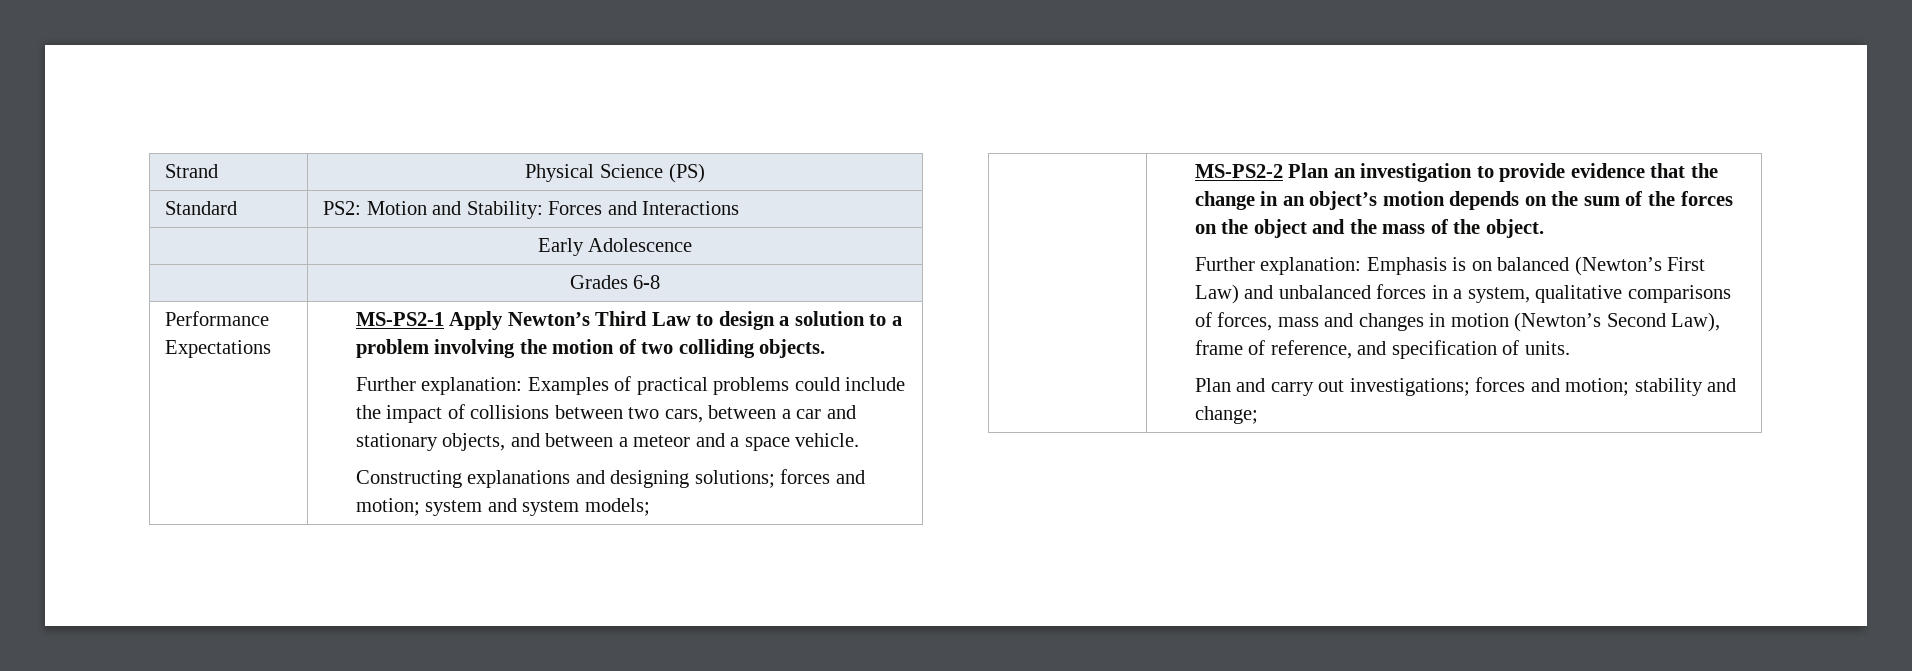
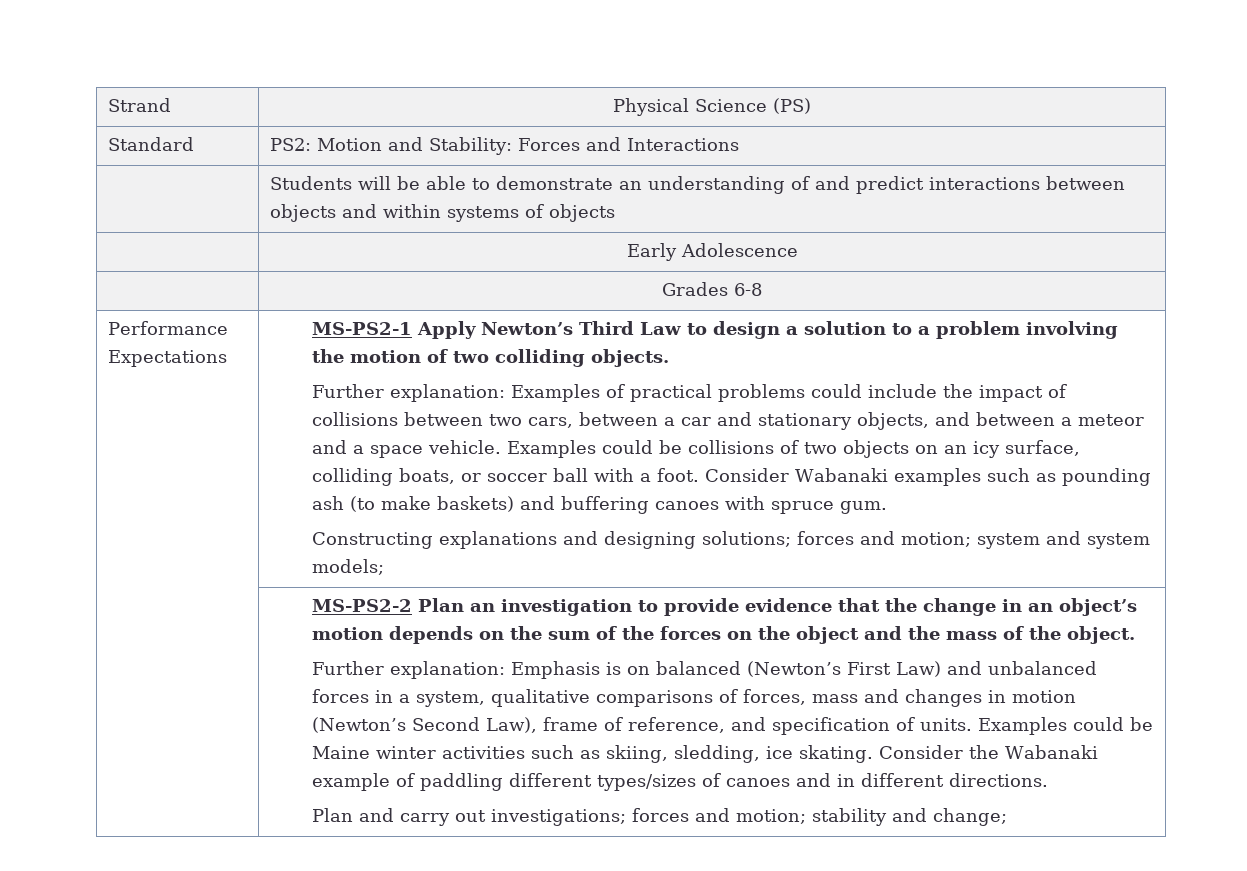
(740, 208) none -> [270,176,1126,194] [270,204,616,222] // | Students will be able to demonstrate an understanding of and predict interactions between objects and within systems of objects
(860, 440) none -> [507,440,1081,458] [312,468,1151,486] [312,496,888,514] Examples could be collisions of two objects on an icy surface, colliding boats, or soccer ball with a foot. Consider Wabanaki examples such as pounding ash (to make baskets) and buffering canoes with spruce gum.
(1570, 348) none -> [978,717,1154,735] [312,745,1099,763] [312,773,1049,791] Examples could be Maine winter activities such as skiing, sledding, ice skating. Consider the Wabanaki example of paddling different types/sizes of canoes and in different directions.

